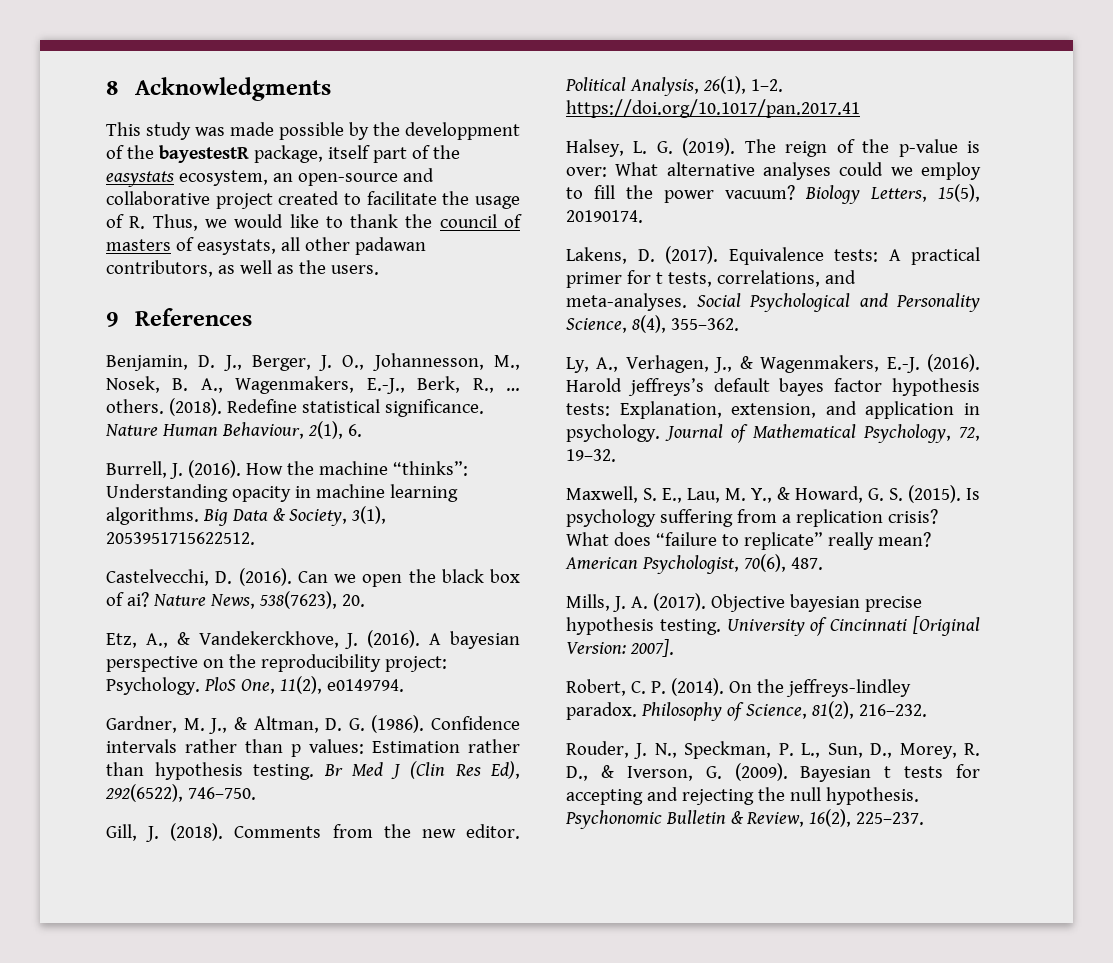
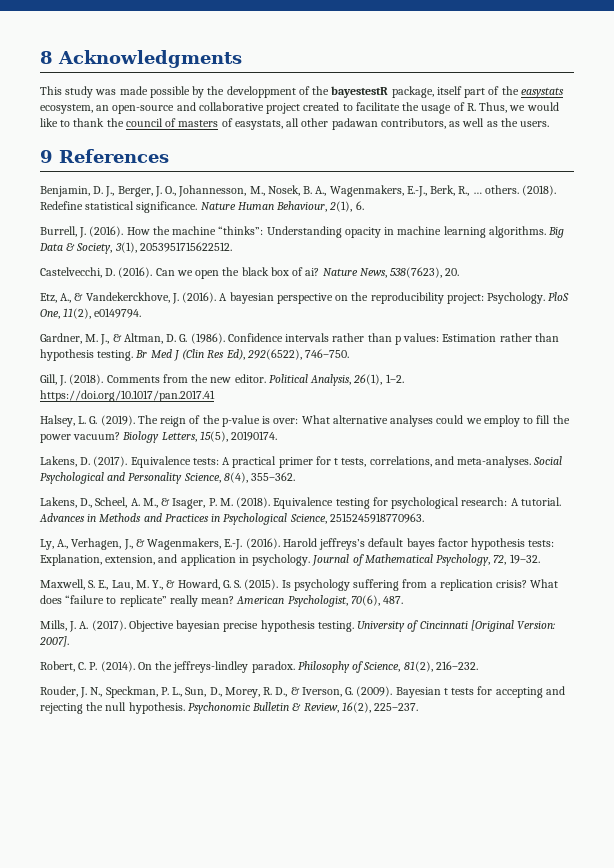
(739, 324) none -> [40,497,561,509] [39,513,424,525] // Lakens, D., Scheel, A. M., & Isager, P. M. (2018). Equivalence testing for psychological research: A tutorial. Advances in Methods and Practices in Psychological Science, 2515245918770963.

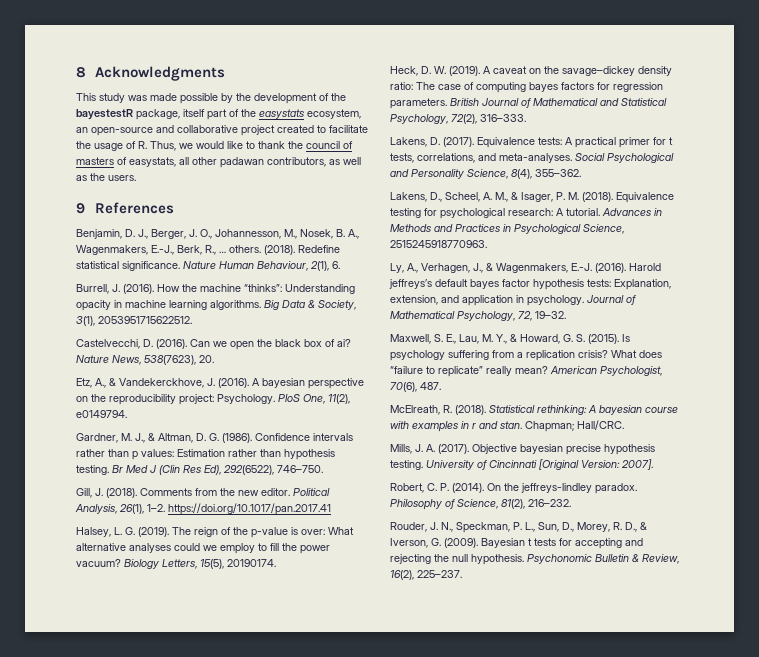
[226,86,296,98] developpment -> [254,93,317,104] development
(278, 436) none -> [390,66,672,76] [390,82,663,93] [390,98,667,109] [390,114,526,124] // Heck, D. W. (2019). A caveat on the savage–dickey density ratio: The case of computing bayes factors for regression parameters. British Journal of Mathematical and Statistical Psychology, 72(2), 316–333.
(404, 600) none -> [390,405,678,415] [390,420,624,432] // McElreath, R. (2018). Statistical rethinking: A bayesian course with examples in r and stan. Chapman; Hall/CRC.

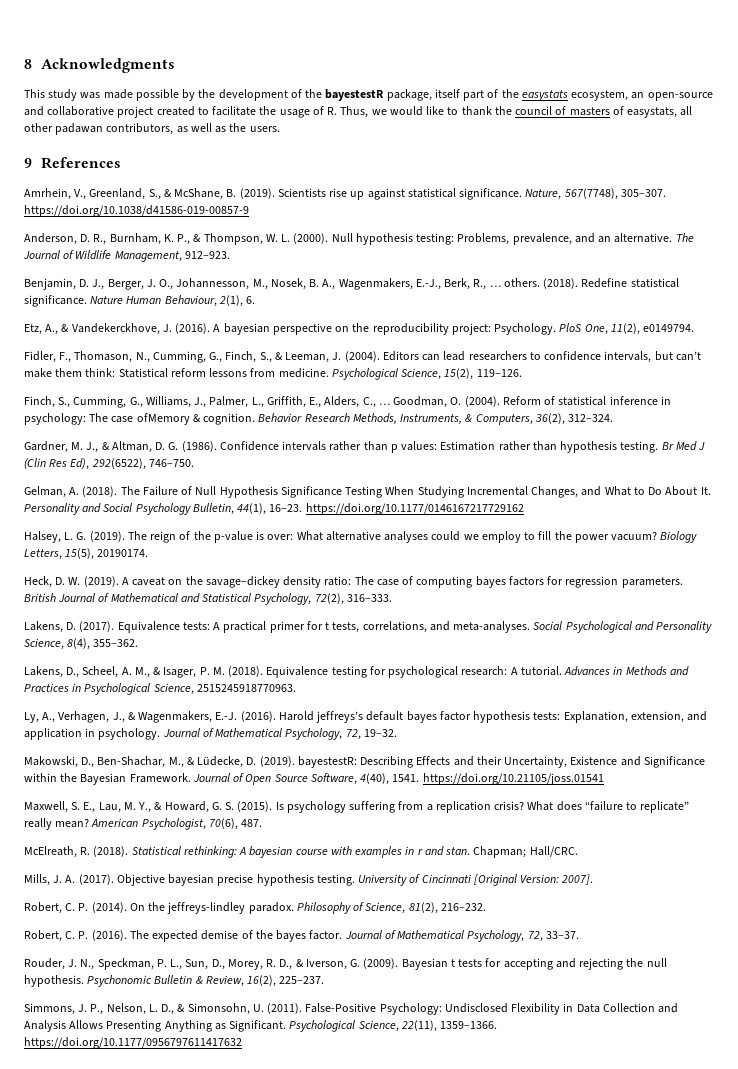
(175, 208) none -> [24,188,666,200] [24,205,249,217] [24,233,694,245] [23,250,230,262] // Amrhein, V., Greenland, S., & McShane, B. (2019). Scientists rise up against statistical significance. Nature, 567(7748), 305–307. https://doi.org/10.1038/d41586-019-00857-9 // Anderson, D. R., Burnham, K. P., & Thompson, W. L. (2000). Null hypothesis testing: Problems, prevalence, and an alternative. The Journal of Wildlife Management, 912–923.
[76,284,355,294] [76,300,356,311] [76,316,192,326] [76,339,351,350] [76,355,214,365] // Burrell, J. (2016). How the machine “thinks”: Understanding opacity in machine learning algorithms. Big Data & Society, 3(1), 2053951715622512. // Castelvecchi, D. (2016). Can we open the black box of ai? Nature News, 538(7623), 20. -> (256, 300) none
(127, 414) none -> [24,351,701,363] [24,368,522,380] [24,396,671,408] [24,413,614,425] // Fidler, F., Thomason, N., Cumming, G., Finch, S., & Leeman, J. (2004). Editors can lead researchers to confidence intervals, but can’t make them think: Statistical reform lessons from medicine. Psychological Science, 15(2), 119–126. // Finch, S., Cumming, G., Williams, J., Palmer, L., Griffith, E., Alders, C., … Goodman, O. (2004). Reform of statistical inference in psychology: The case ofMemory & cognition. Behavior Research Methods, Instruments, & Computers, 36(2), 312–324.
[76,488,330,498] [75,503,331,515] Gill, J. (2018). Comments from the new editor. Political Analysis, 26(1), 1–2. https://doi.org/10.1017/pan.2017.41 -> [24,486,711,498] [24,503,524,515] Gelman, A. (2018). The Failure of Null Hypothesis Significance Testing When Studying Incremental Changes, and What to Do About It. Personality and Social Psychology Bulletin, 44(1), 16–23. https://doi.org/10.1177/0146167217729162
(566, 315) none -> [24,756,705,768] [24,773,604,785] // Makowski, D., Ben-Shachar, M., & Lüdecke, D. (2019). bayestestR: Describing Effects and their Uncertainty, Existence and Significance within the Bayesian Framework. Journal of Open Source Software, 4(40), 1541. https://doi.org/10.21105/joss.01541
(571, 503) none -> [24,930,579,942] // Robert, C. P. (2016). The expected demise of the bayes factor. Journal of Mathematical Psychology, 72, 33–37.
(462, 574) none -> [24,1003,679,1015] [24,1020,498,1032] [24,1037,242,1049] // Simmons, J. P., Nelson, L. D., & Simonsohn, U. (2011). False-Positive Psychology: Undisclosed Flexibility in Data Collection and Analysis Allows Presenting Anything as Significant. Psychological Science, 22(11), 1359–1366. https://doi.org/10.1177/0956797611417632

